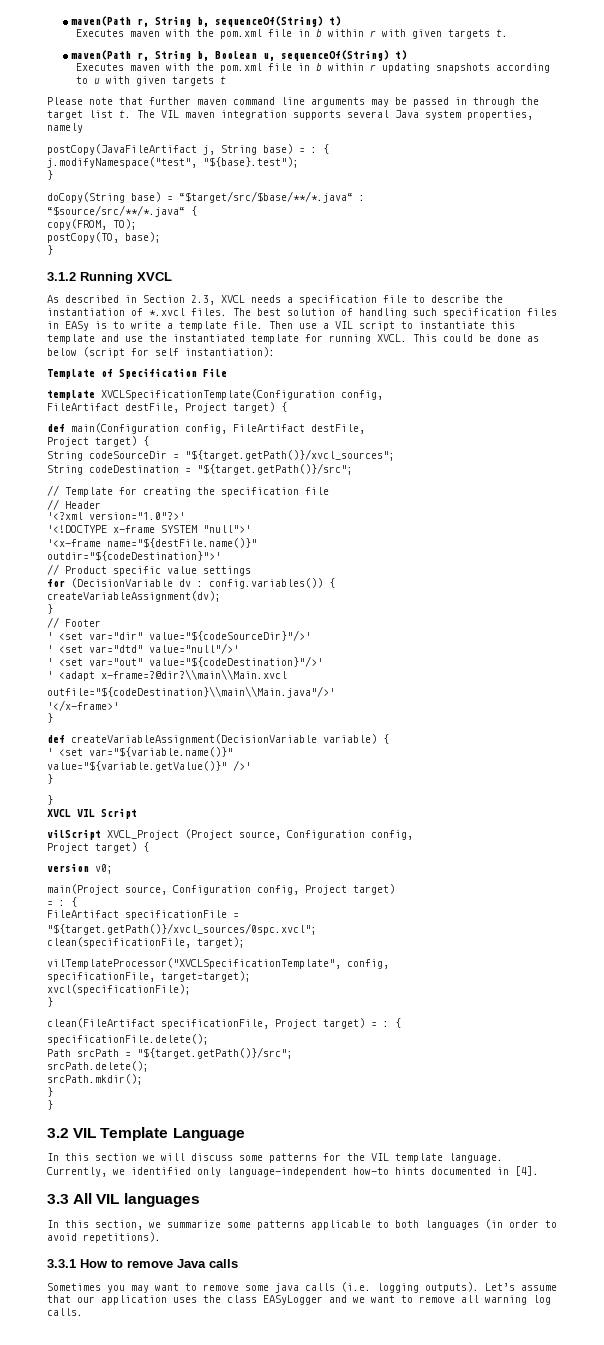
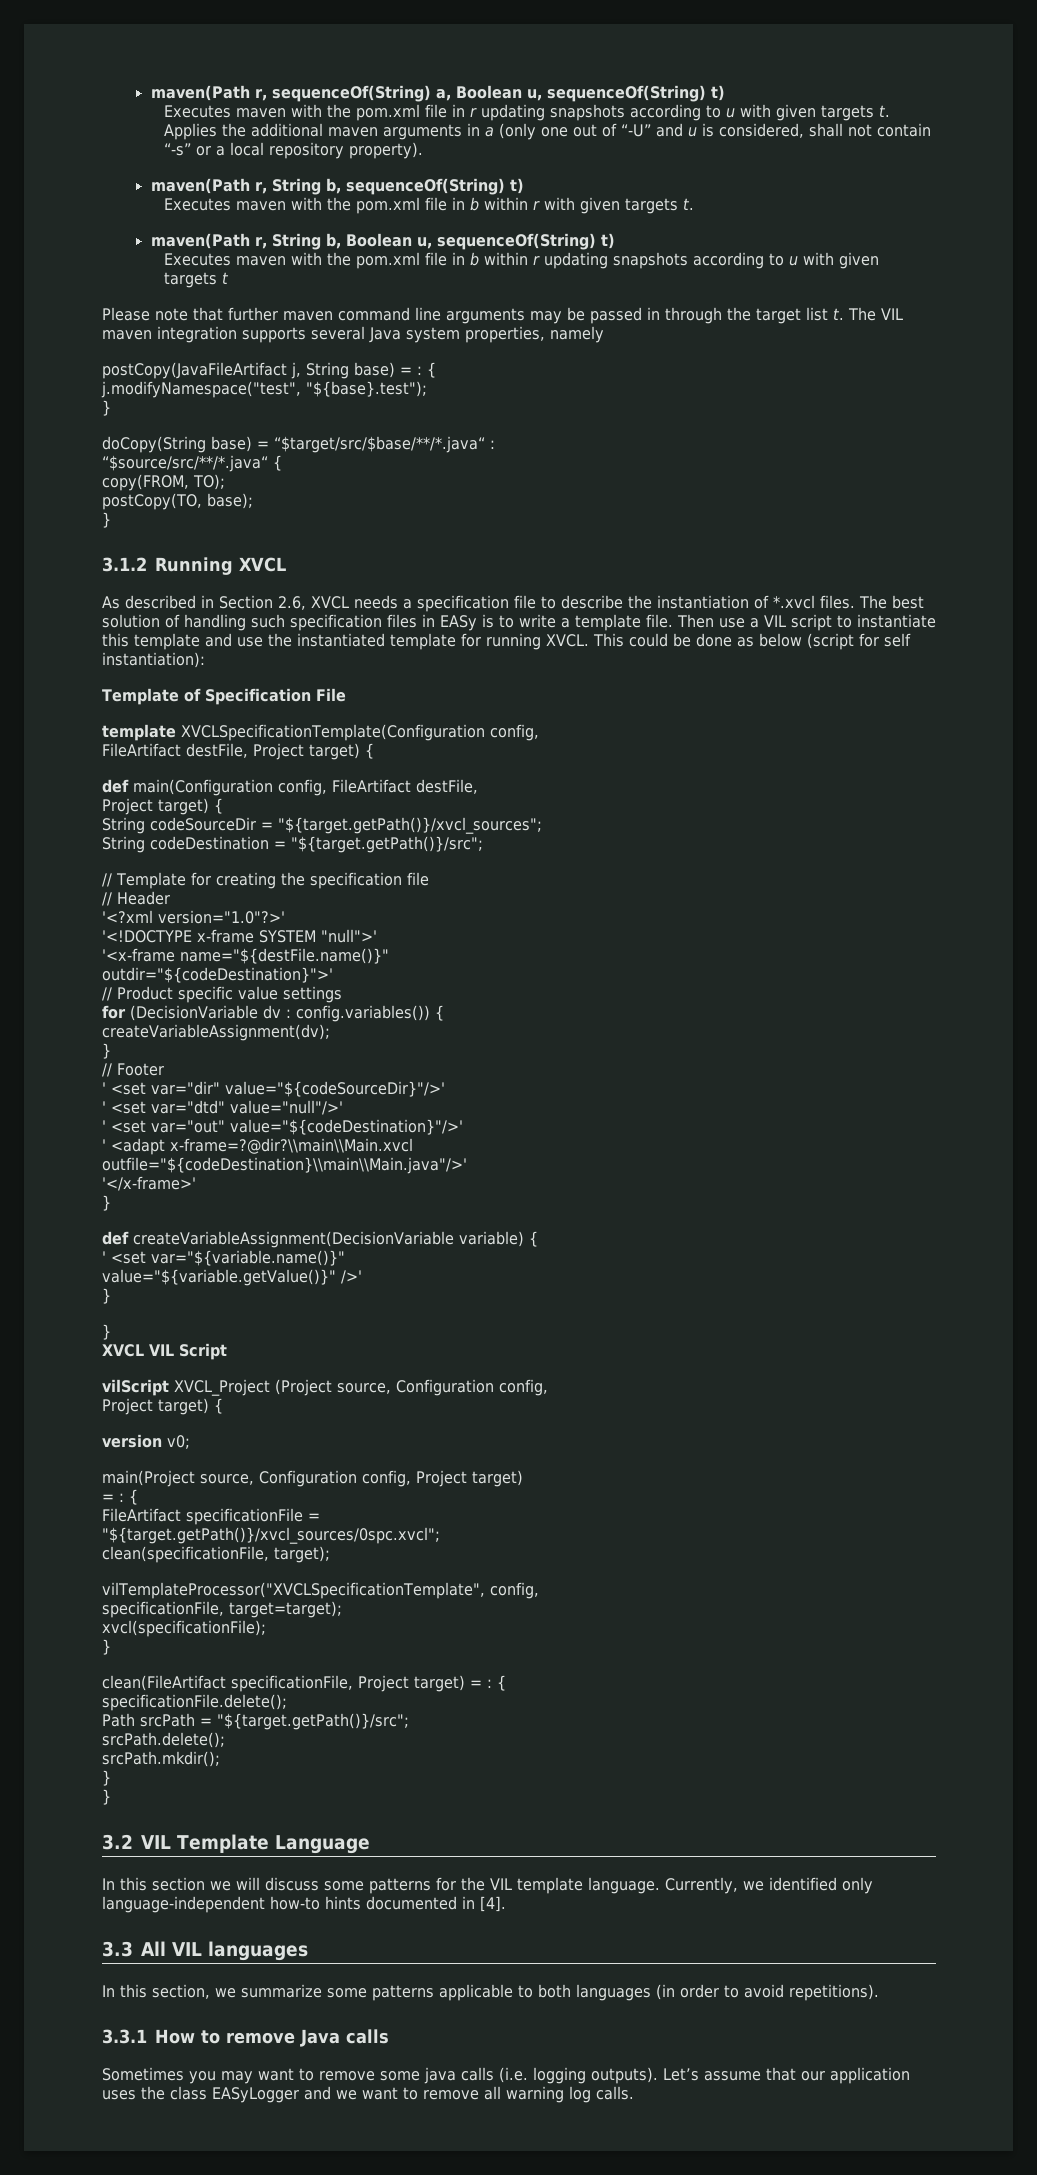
[71,16,150,27] maven(Path r, -> [150,85,725,102] [163,104,890,121] [163,123,931,140] [163,142,423,159] [150,178,267,194] maven(Path r, sequenceOf(String) a, Boolean u, sequenceOf(String) t) // Executes maven with the pom.xml file in r updating snapshots according to u with given targets t. Applies the additional maven arguments in a (only one out of “-U” and u is considered, shall not contain “-s” or a local repository property). // maven(Path r,
[191,295,215,305] 2.3, -> [278,596,306,610] 2.6,

